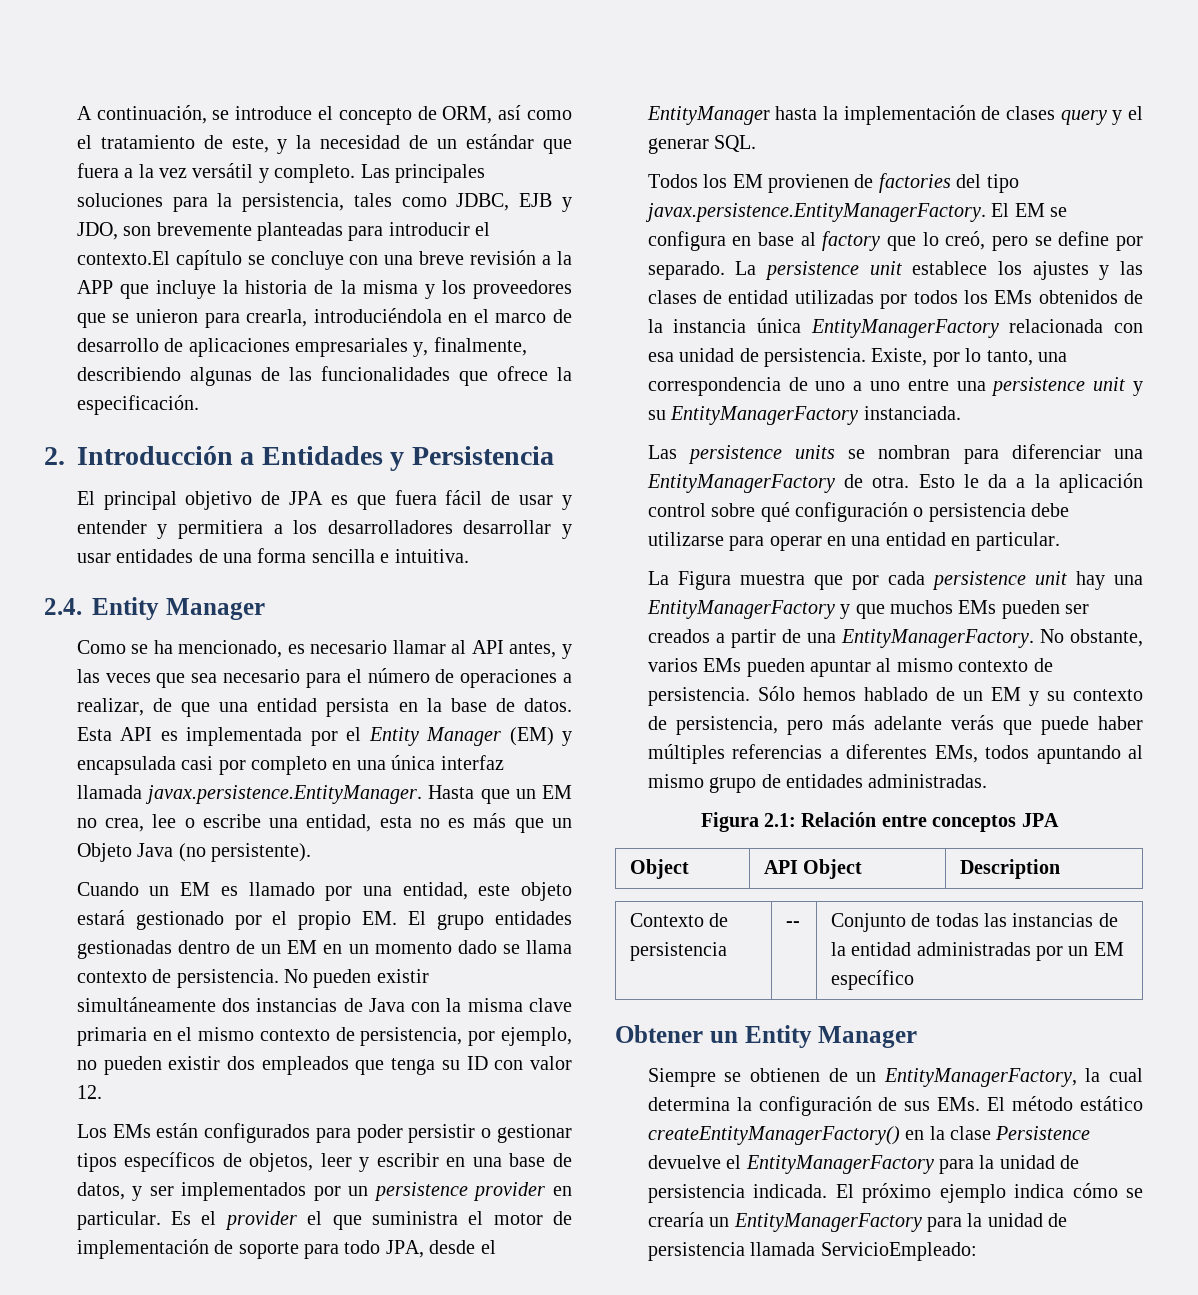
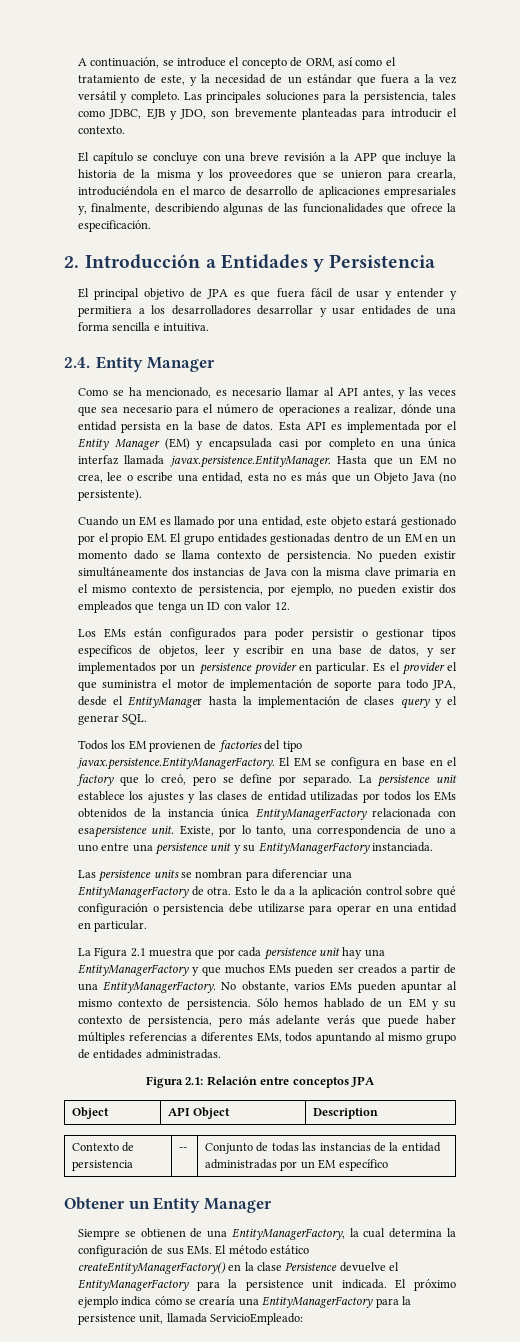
[76,251,170,265] contexto.El -> [77,126,125,134] [77,152,89,162] contexto. // El
[152,698,211,717] de que -> [400,404,432,414] dónde
[441,1060,460,1070] su -> [190,603,205,611] un
[800,232,816,246] al -> [429,757,458,766] en el
[647,348,866,367] esa unidad de persistencia. -> [77,825,175,838] esapersistence unit.
(731, 580) none -> [130,948,146,957] 2.1
[856,1072,877,1082] un -> [207,1230,228,1238] una
[999,1155,1080,1169] [647,1184,745,1203] unidad de persistencia -> [245,1280,334,1291] persistence unit
[709,1213,1068,1232] [647,1242,745,1261] un EntityManagerFactory para la unidad de persistencia -> [238,1296,411,1308] [77,1314,164,1325] una EntityManagerFactory para la persistence unit,

